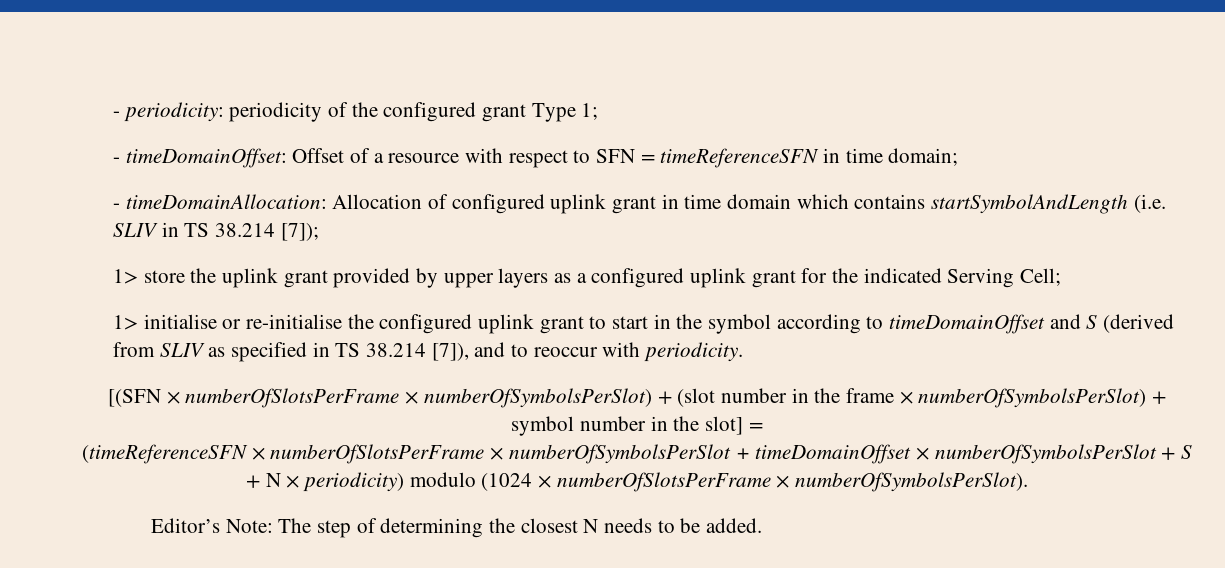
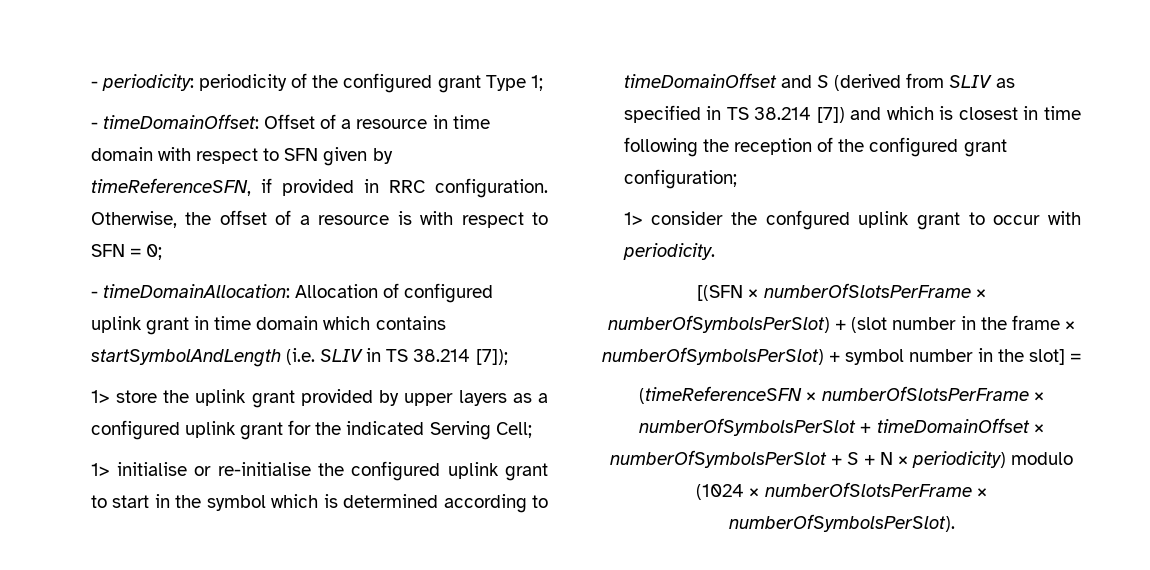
(460, 158) none -> [432,115,490,129] [90,147,393,166] [90,178,548,198] [90,210,412,228] in time domain with respect to SFN given by timeReferenceSFN, if provided in RRC configuration. Otherwise, the offset of a resource is
[660,148,959,168] timeReferenceSFN in time domain; -> [146,244,163,260] 0;
(772, 324) none -> [271,494,439,508] which is determined
[431,342,598,361] [7]), and to reoccur -> [816,106,1081,123] [623,137,1007,157] [623,169,737,189] [623,210,1041,230] [7]) and which is closest in time following the reception of the configured grant configuration; // 1> consider the confgured uplink grant to occur
[151,518,763,538] // Editor’s Note: The step of determining the closest N needs to be added. -> (955, 523) none

